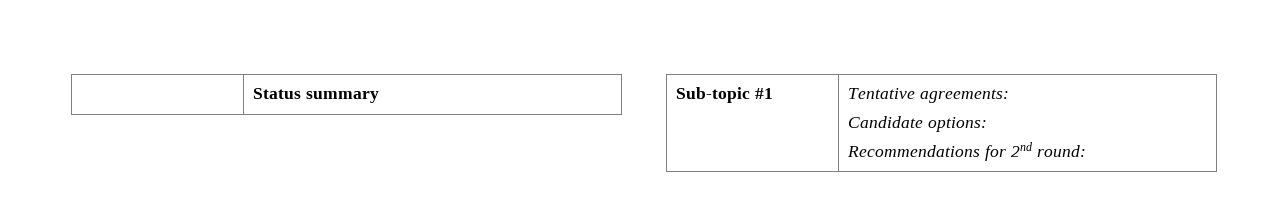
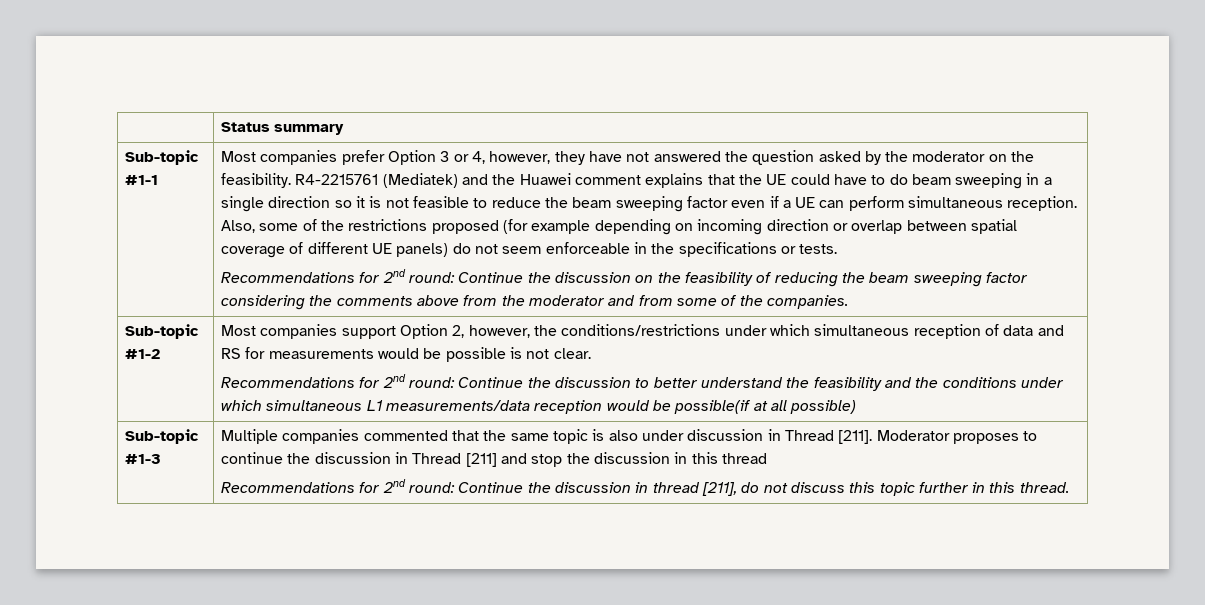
[755,88,774,99] [848,88,1010,103] [848,116,988,132] [847,142,1086,161] #1 | Tentative agreements: // Candidate options: // Recommendations for 2nd round: -> [125,175,159,185] [221,150,1035,165] [221,173,1052,189] [221,196,1078,212] [221,219,1017,235] [221,242,838,258] [221,269,1028,287] [221,295,848,310] [125,324,200,339] [125,349,161,359] [221,324,1064,339] [221,347,591,362] [221,374,1064,391] [221,400,857,414] [125,429,200,444] [125,454,162,464] [221,429,1038,444] [221,452,767,467] [221,479,1069,496] #1-1 | Most companies prefer Option 3 or 4, however, they have not answered the question asked by the moderator on the feasibility. R4-2215761 (Mediatek) and the Huawei comment explains that the UE could have to do beam sweeping in a single direction so it is not feasible to reduce the beam sweeping factor even if a UE can perform simultaneous reception. Also, some of the restrictions proposed (for example depending on incoming direction or overlap between spatial coverage of different UE panels) do not seem enforceable in the specifications or tests. // Recommendations for 2nd round: Continue the discussion on the feasibility of reducing the beam sweeping factor considering the comments above from the moderator and from some of the companies. // Sub-topic #1-2 | Most companies support Option 2, however, the conditions/restrictions under which simultaneous reception of data and RS for measurements would be possible is not clear. // Recommendations for 2nd round: Continue the discussion to better understand the feasibility and the conditions under which simultaneous L1 measurements/data reception would be possible(if at all possible) // Sub-topic #1-3 | Multiple companies commented that the same topic is also under discussion in Thread [211]. Moderator proposes to continue the discussion in Thread [211] and stop the discussion in this thread // Recommendations for 2nd round: Continue the discussion in thread [211], do not discuss this topic further in this thread.

